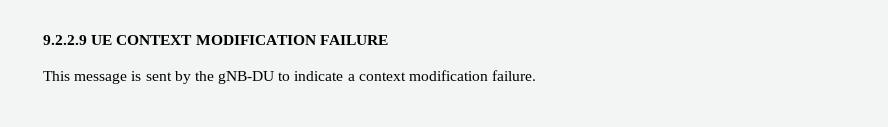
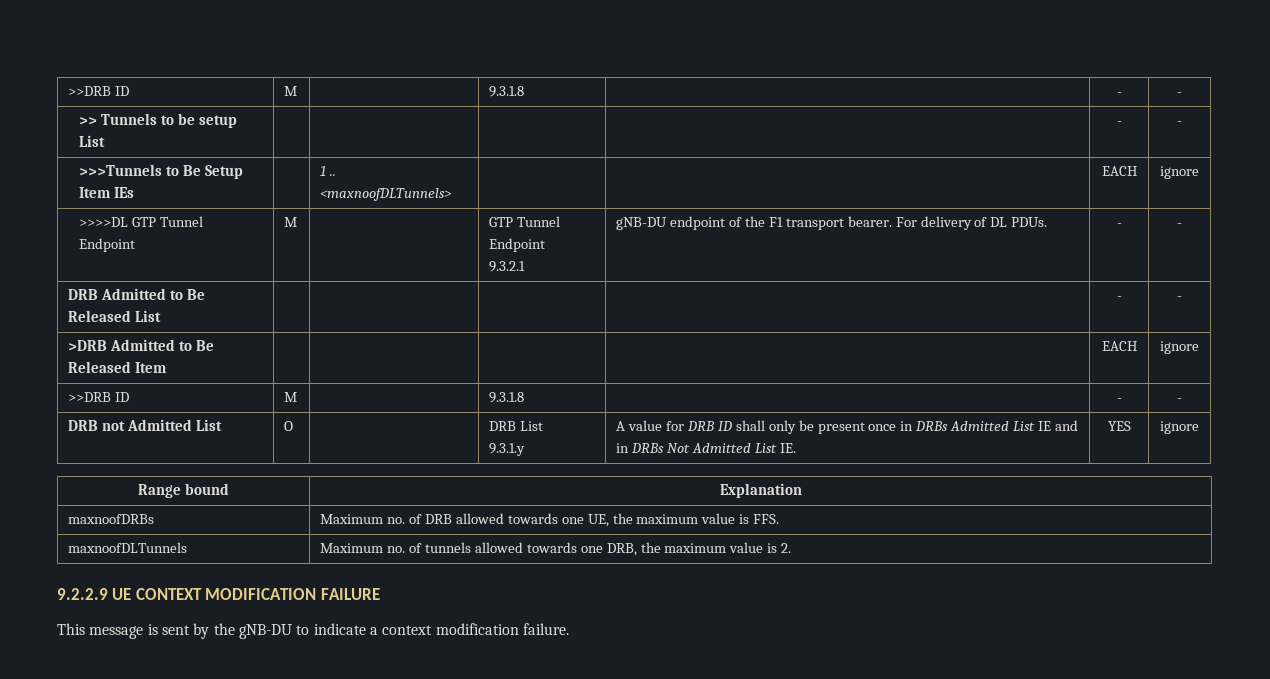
(43, 40) none -> [68,86,130,96] [284,86,298,96] [489,86,525,97] [1116,92,1122,96] [1177,92,1182,96] [79,113,237,128] [79,135,106,147] [1116,121,1122,125] [1177,121,1182,125] [79,164,243,179] [79,187,135,198] [320,166,337,176] [320,188,452,201] [1101,166,1137,176] [1160,166,1199,179] [79,216,203,227] [79,238,136,252] [284,217,298,227] [489,216,561,227] [489,238,546,252] [489,261,526,272] [616,216,1048,230] [1116,223,1122,227] [1177,223,1182,227] [68,288,205,300] [68,310,162,322] [1116,296,1122,300] [1177,296,1182,300] [68,339,214,351] [68,361,168,373] [1101,341,1137,351] [1160,341,1199,354] [68,392,130,402] [284,392,298,402] [489,392,525,403] [1116,398,1122,402] [1177,398,1182,402] [68,419,222,431] [284,421,294,431] [489,421,544,431] [489,443,526,456] [616,420,1078,434] [616,443,796,453] [1107,421,1131,431] [1160,421,1199,434] [138,483,229,498] [719,483,802,498] [68,514,155,524] [320,513,780,527] [68,542,188,553] [320,542,792,556] >>DRB ID | M | | 9.3.1.8 | | - | - // >> Tunnels to be setup List | | | | | - | - // >>>Tunnels to Be Setup Item IEs | | 1 .. <maxnoofDLTunnels> | | | EACH | ignore // >>>>DL GTP Tunnel Endpoint | M | | GTP Tunnel Endpoint // 9.3.2.1 | gNB-DU endpoint of the F1 transport bearer. For delivery of DL PDUs. | - | - // DRB Admitted to Be Released List | | | | | - | - // >DRB Admitted to Be Released Item | | | | | EACH | ignore // >>DRB ID | M | | 9.3.1.8 | | - | - // DRB not Admitted List | O | | DRB List // 9.3.1.y | A value for DRB ID shall only be present once in DRBs Admitted List IE and in DRBs Not Admitted List IE. | YES | ignore // Range bound | Explanation // maxnoofDRBs | Maximum no. of DRB allowed towards one UE, the maximum value is FFS. // maxnoofDLTunnels | Maximum no. of tunnels allowed towards one DRB, the maximum value is 2. //

